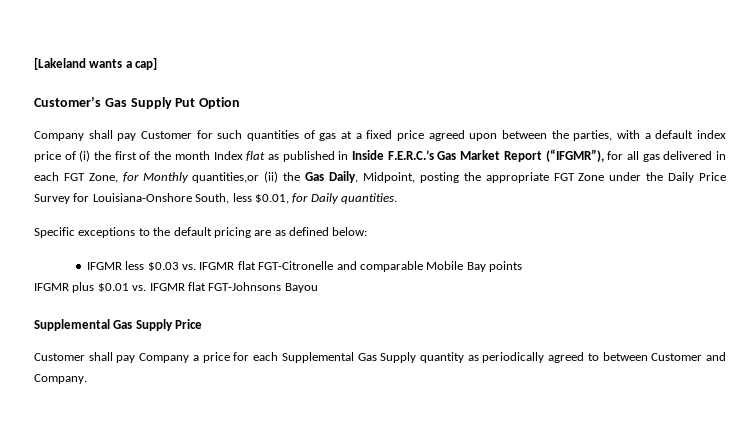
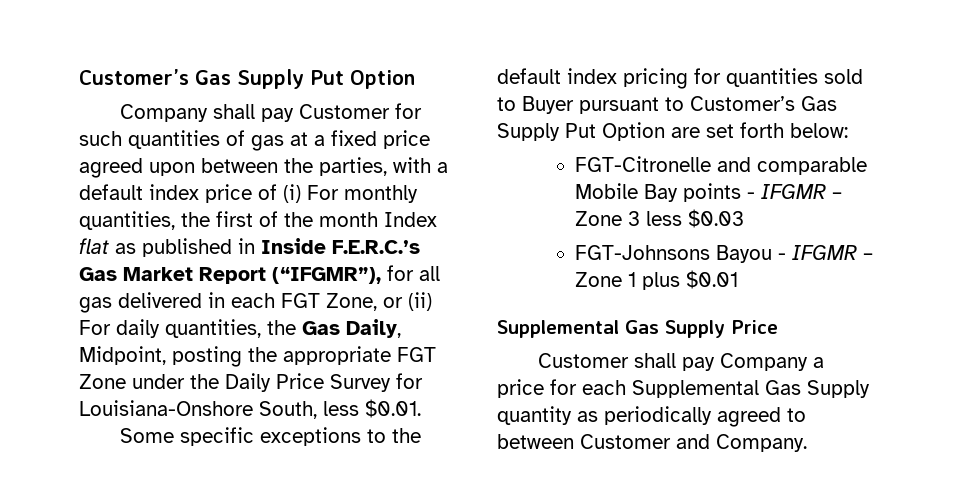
[34,57,158,70] [Lakeland wants a cap] // -> (79, 77) none
(91, 156) none -> [307,185,418,203] [79,211,175,230] For monthly quantities,
[122,171,279,183] for Monthly quantities,or (ii) -> [383,292,432,311] [79,319,261,338] or (ii) For daily quantities,
[254,193,397,204] [34,227,368,238] [86,261,256,271] $0.01, for Daily quantities. // Specific exceptions to the default pricing are as defined below: // IFGMR less $0.03 vs. IFGMR flat -> [365,399,421,418] [120,427,422,446] [497,68,863,89] [497,96,837,114] [497,122,848,141] $0.01. // Some specific exceptions to the default index pricing for quantities sold to Buyer pursuant to Customer’s Gas Supply Put Option are set forth below: //
[34,282,318,293] // IFGMR plus $0.01 vs. IFGMR flat FGT-Johnsons Bayou -> [747,184,843,199] [575,209,745,228] [575,245,874,263] [575,270,739,290] - IFGMR – Zone 3 less $0.03 // FGT-Johnsons Bayou - IFGMR – Zone 1 plus $0.01

